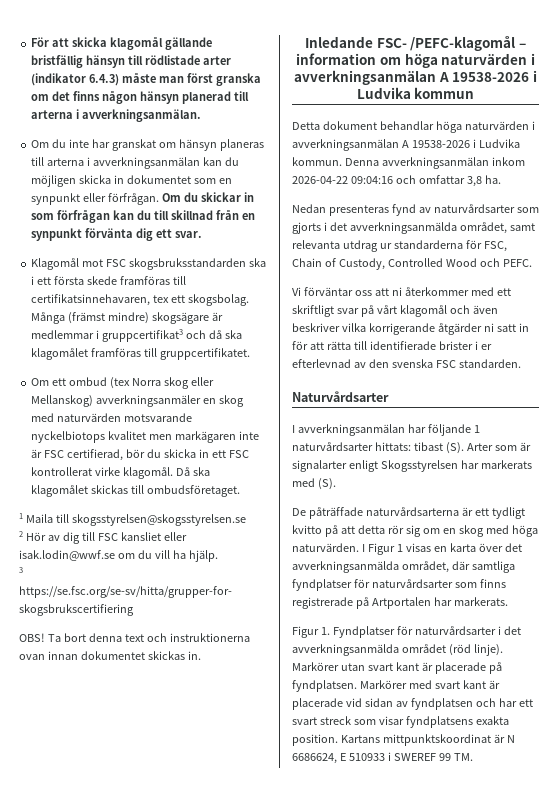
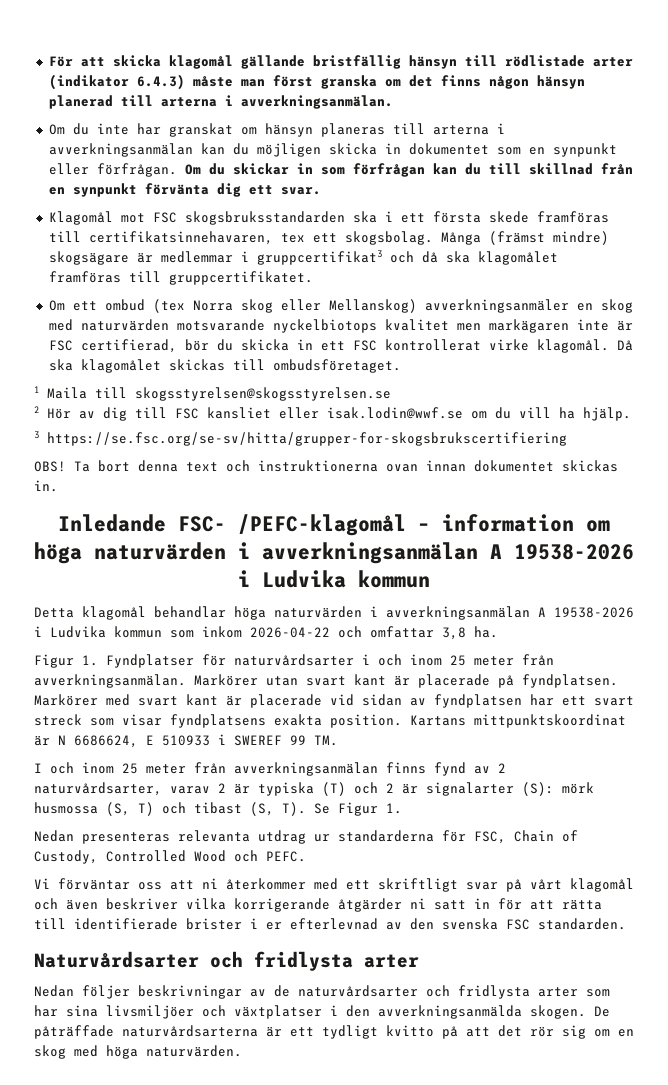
[322,121,377,130] dokument -> [82,606,146,620] klagomål
[292,157,489,169] kommun. Denna avverkningsanmälan -> [114,626,194,638] kommun som
[350,176,393,184] 09:04:16 -> (330, 632) none
[292,204,539,216] [292,222,535,234] Nedan presenteras fynd av naturvårdsarter som gjorts i det avverkningsanmälda området, samt -> [34,654,554,668] [34,674,618,688] [34,694,634,708] [34,714,626,728] [34,734,338,748] [34,762,506,776] [34,782,594,796] [34,802,402,816] [34,830,170,844] Figur 1. Fyndplatser för naturvårdsarter i och inom 25 meter från avverkningsanmälan. Markörer utan svart kant är placerade på fyndplatsen. Markörer med svart kant är placerade vid sidan av fyndplatsen har ett svart streck som visar fyndplatsens exakta position. Kartans mittpunktskoordinat är N 6686624, E 510933 i SWEREF 99 TM. // I och inom 25 meter från avverkningsanmälan finns fynd av 2 naturvårdsarter, varav 2 är typiska (T) och 2 är signalarter (S): mörk husmossa (S, T) och tibast (S, T). Se Figur 1. // Nedan presenteras
[292,424,480,436] [292,442,531,454] [292,460,532,472] [292,478,336,490] // I avverkningsanmälan har följande 1 naturvårdsarter hittats: tibast (S). Arter som är signalarter enligt Skogsstyrelsen har markerats med (S). // -> [210,951,419,971] [34,985,610,999] [34,1005,586,1019] och fridlysta arter // Nedan följer beskrivningar av de naturvårdsarter och fridlysta arter som har sina livsmiljöer och växtplatser i den avverkningsanmälda skogen.
[357,525,385,534] detta -> [498,1025,522,1037] det
[361,543,522,555] [292,561,515,573] [292,579,506,591] [292,597,508,609] [292,626,521,638] [292,644,503,656] [292,662,502,674] [292,680,500,692] [292,698,533,710] [292,716,509,728] [292,734,515,746] [292,752,473,764] I Figur 1 visas en karta över det avverkningsanmälda området, där samtliga fyndplatser för naturvårdsarter som finns registrerade på Artportalen har markerats. // Figur 1. Fyndplatser för naturvårdsarter i det avverkningsanmälda området (röd linje). Markörer utan svart kant är placerade på fyndplatsen. Markörer med svart kant är placerade vid sidan av fyndplatsen och har ett svart streck som visar fyndplatsens exakta position. Kartans mittpunktskoordinat är N 6686624, E 510933 i SWEREF 99 TM. -> (242, 1051) none

